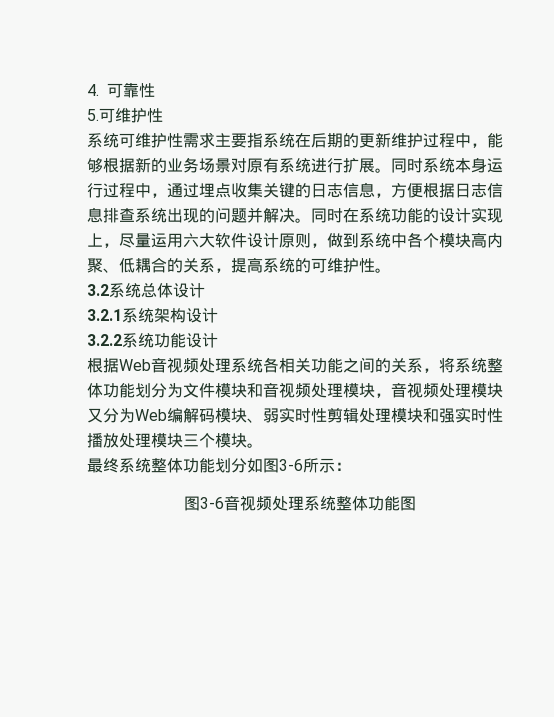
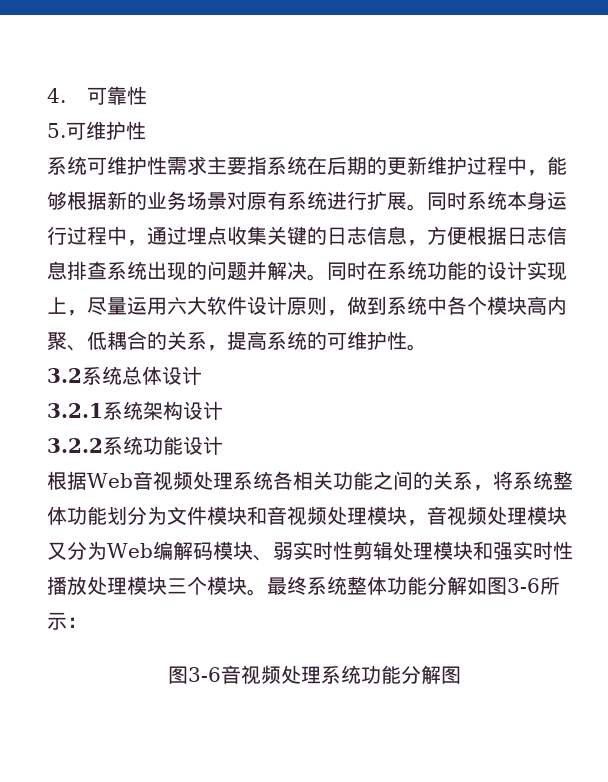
(263, 445) // -> (267, 592) none
[215,458,247,473] 划分 -> [427,576,467,595] 分解
[335,496,400,511] 整体功能 -> [361,665,441,684] 功能分解

